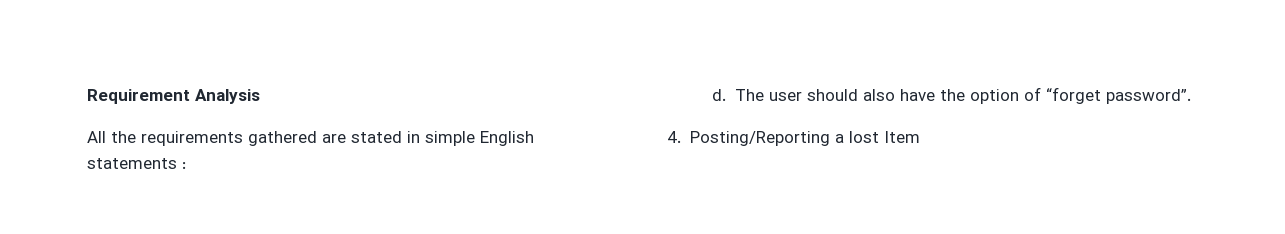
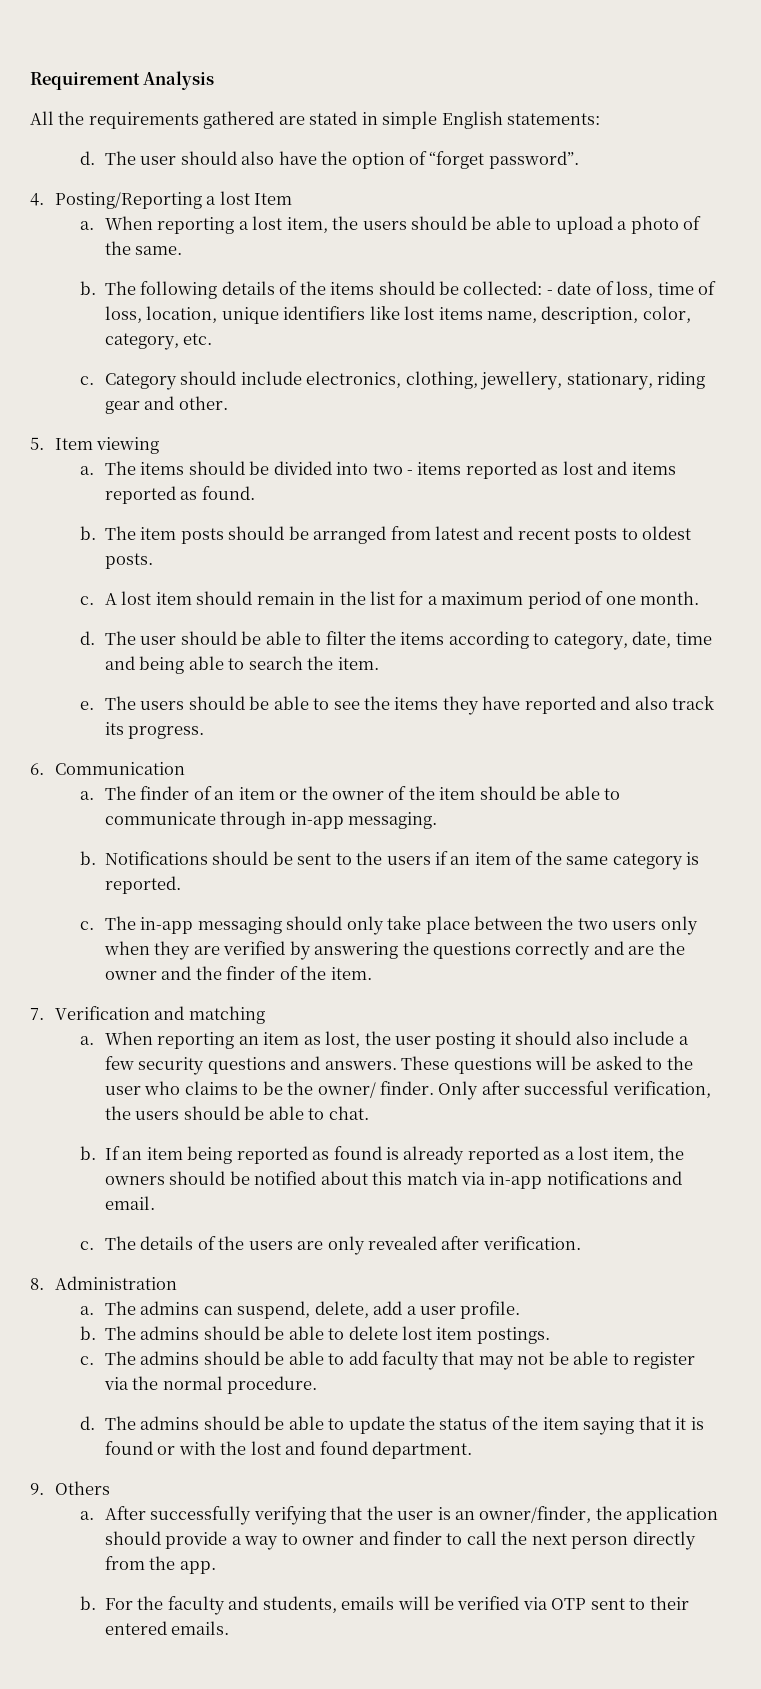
[87,158,186,169] statements : -> [507,113,601,125] statements:
(920, 137) none -> [79,216,702,234] [104,241,183,255] [79,281,717,299] [104,306,691,324] [104,333,213,350] [79,371,705,390] [104,396,228,414] [30,437,160,454] [79,461,676,479] [104,486,255,504] [79,526,692,544] [104,553,153,569] [79,591,700,609] [79,631,712,650] [104,656,379,674] [79,696,715,715] [104,722,205,739] [30,762,185,775] [79,786,621,800] [104,811,438,829] [79,851,700,870] [104,876,181,894] [79,916,698,935] [103,941,685,960] [104,966,372,980] [30,1006,265,1024] [79,1031,689,1049] [104,1056,693,1075] [104,1081,711,1100] [104,1106,369,1120] [79,1146,685,1165] [104,1171,683,1189] [104,1196,155,1210] [79,1236,581,1255] [30,1276,177,1290] [79,1301,521,1319] [79,1326,550,1344] [79,1351,696,1370] [103,1376,318,1394] [79,1416,704,1435] [104,1441,472,1459] [30,1481,110,1495] [79,1506,719,1525] [104,1531,696,1550] [104,1556,216,1574] [79,1596,689,1615] [104,1621,230,1635] // a. When reporting a lost item, the users should be able to upload a photo of the same. // b. The following details of the items should be collected: - date of loss, time of loss, location, unique identifiers like lost items name, description, color, category, etc. // c. Category should include electronics, clothing, jewellery, stationary, riding gear and other. // 5. Item viewing // a. The items should be divided into two - items reported as lost and items reported as found. // b. The item posts should be arranged from latest and recent posts to oldest posts. // c. A lost item should remain in the list for a maximum period of one month. // d. The user should be able to filter the items according to category, date, time and being able to search the item. // e. The users should be able to see the items they have reported and also track its progress. // 6. Communication // a. The finder of an item or the owner of the item should be able to communicate through in-app messaging. // b. Notifications should be sent to the users if an item of the same category is reported. // c. The in-app messaging should only take place between the two users only when they are verified by answering the questions correctly and are the owner and the finder of the item. // 7. Verification and matching // a. When reporting an item as lost, the user posting it should also include a few security questions and answers. These questions will be asked to the user who claims to be the owner/ finder. Only after successful verification, the users should be able to chat. // b. If an item being reported as found is already reported as a lost item, the owners should be notified about this match via in-app notifications and email. // c. The details of the users are only revealed after verification. // 8. Administration // a. The admins can suspend, delete, add a user profile. // b. The admins should be able to delete lost item postings. // c. The admins should be able to add faculty that may not be able to register via the normal procedure. // d. The admins should be able to update the status of the item saying that it is found or with the lost and found department. // 9. Others // a. After successfully verifying that the user is an owner/finder, the application should provide a way to owner and finder to call the next person directly from the app. // b. For the faculty and students, emails will be verified via OTP sent to their entered emails.

